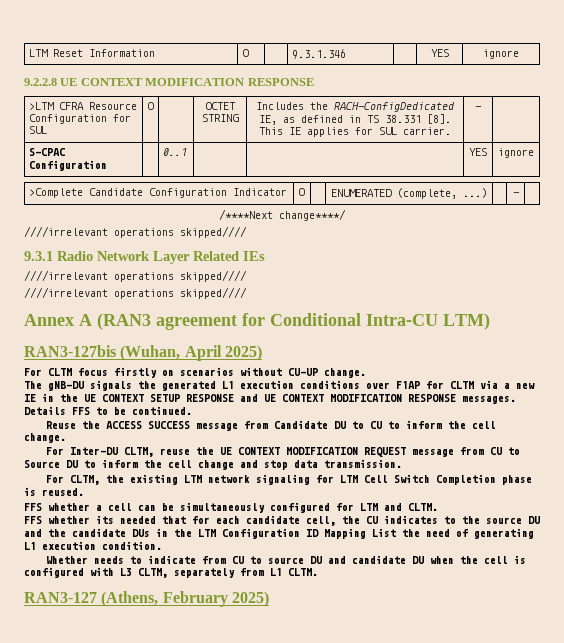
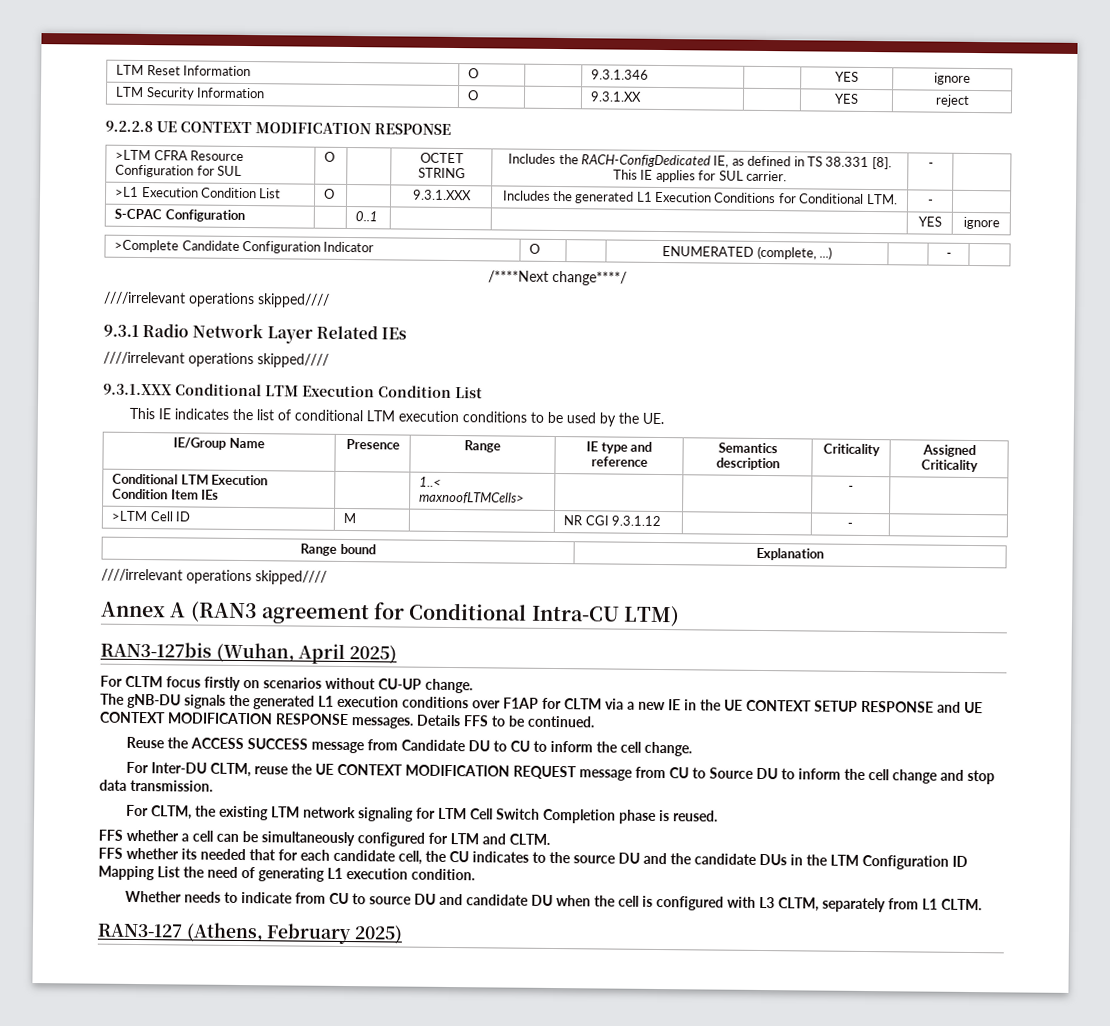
(519, 54) none -> [115,86,266,100] [467,90,480,101] [590,91,643,102] [834,93,859,104] [934,94,970,107] // LTM Security Information | O | | 9.3.1.XX | | YES | reject
(481, 108) none -> [115,186,282,199] [324,188,336,199] [412,189,472,201] [501,190,898,205] [926,199,934,205] // >L1 Execution Condition List | O | | 9.3.1.XXX | Includes the generated L1 Execution Conditions for Conditional LTM. | - |
(247, 276) none -> [103,383,483,399] [129,407,665,427] [173,437,265,450] [345,438,400,450] [464,440,501,453] [586,441,652,454] [590,456,648,467] [717,442,778,454] [715,457,780,471] [822,443,880,457] [921,444,976,458] [920,459,978,473] [112,473,269,486] [112,488,220,500] [419,476,443,487] [419,491,526,504] [848,485,854,491] [111,510,191,522] [343,512,357,524] [563,515,662,527] [847,522,853,528] [300,543,376,556] [755,547,824,561] // 9.3.1.XXX Conditional LTM Execution Condition List // This IE indicates the list of conditional LTM execution conditions to be used by the UE. // IE/Group Name | Presence | Range | IE type and reference | Semantics description | Criticality | Assigned Criticality // Conditional LTM Execution Condition Item IEs | | 1..< maxnoofLTMCells> | | | - | // >LTM Cell ID | M | | NR CGI 9.3.1.12 | | - | // Range bound | Explanation

